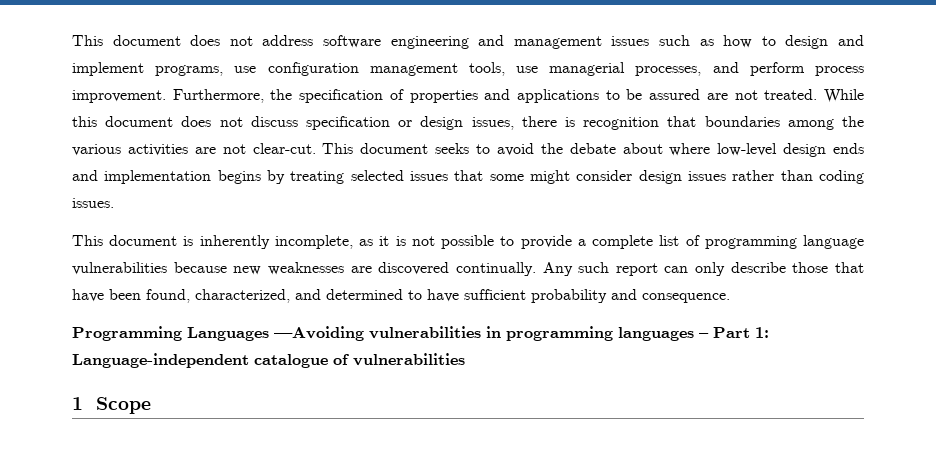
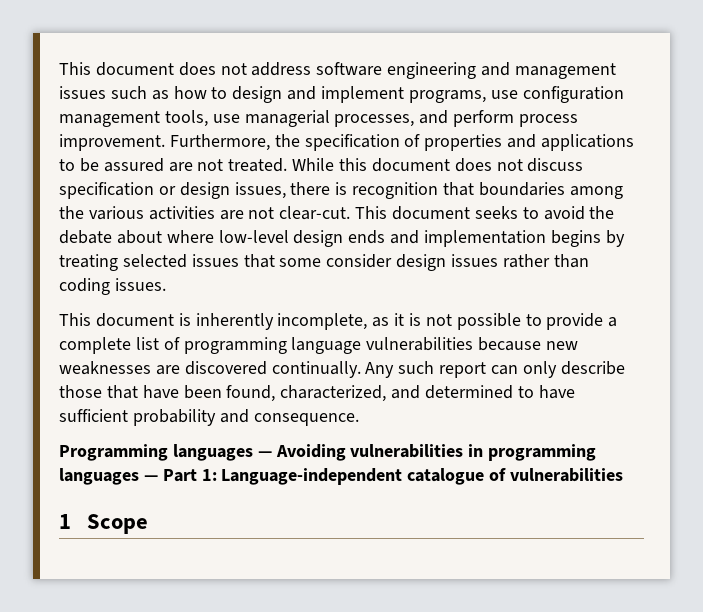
[530,170,570,184] might -> (322, 262) none
[187,326,364,341] Languages —Avoiding -> [172,444,346,461] languages — Avoiding
[699,333,709,338] – -> [143,475,158,481] —

